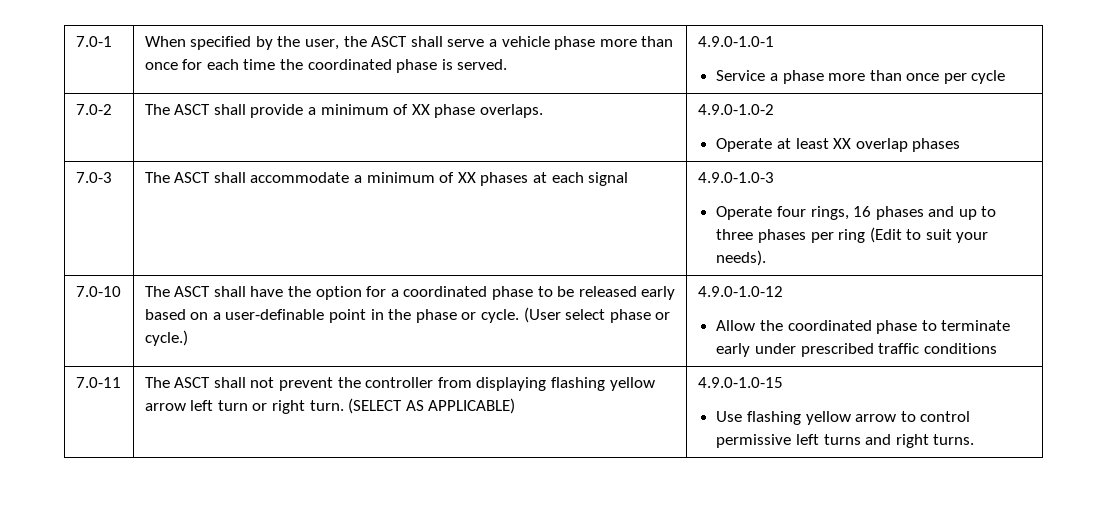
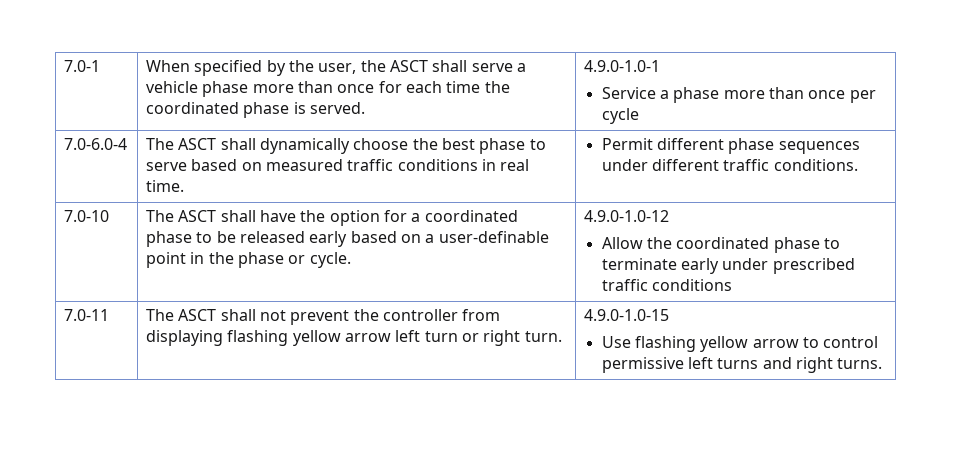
[75,104,112,115] [144,104,543,118] [697,104,774,115] [716,138,961,152] [75,172,112,183] [144,172,629,186] [697,172,774,183] [716,206,997,220] [716,227,989,243] [716,250,767,266] 7.0-2 | The ASCT shall provide a minimum of XX phase overlaps. | 4.9.0-1.0-2 // Operate at least XX overlap phases // 7.0-3 | The ASCT shall accommodate a minimum of XX phases at each signal | 4.9.0-1.0-3 // Operate four rings, 16 phases and up to three phases per ring (Edit to suit your needs). -> [64,138,128,150] [146,138,546,154] [146,159,530,171] [146,180,185,192] [601,138,860,154] [601,159,858,171] 7.0-6.0-4 | The ASCT shall dynamically choose the best phase to serve based on measured traffic conditions in real time. | Permit different phase sequences under different traffic conditions.
[523,307,671,323] [144,330,188,346] (User select phase or cycle.) -> (351, 260) none
[348,398,516,414] (SELECT AS APPLICABLE) -> (562, 336) none

